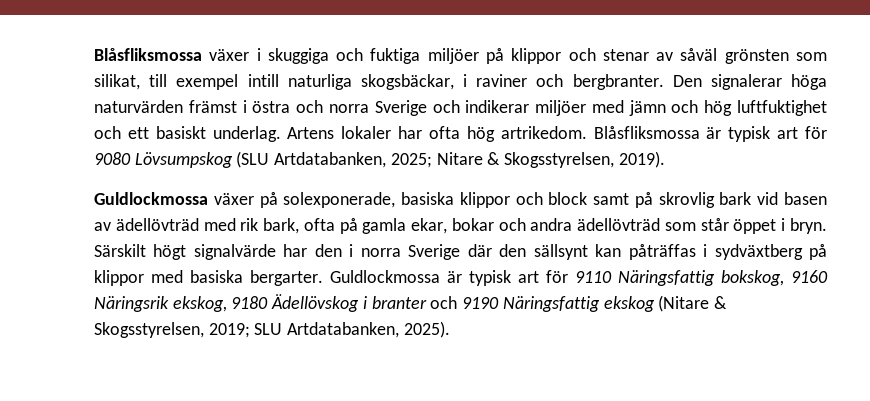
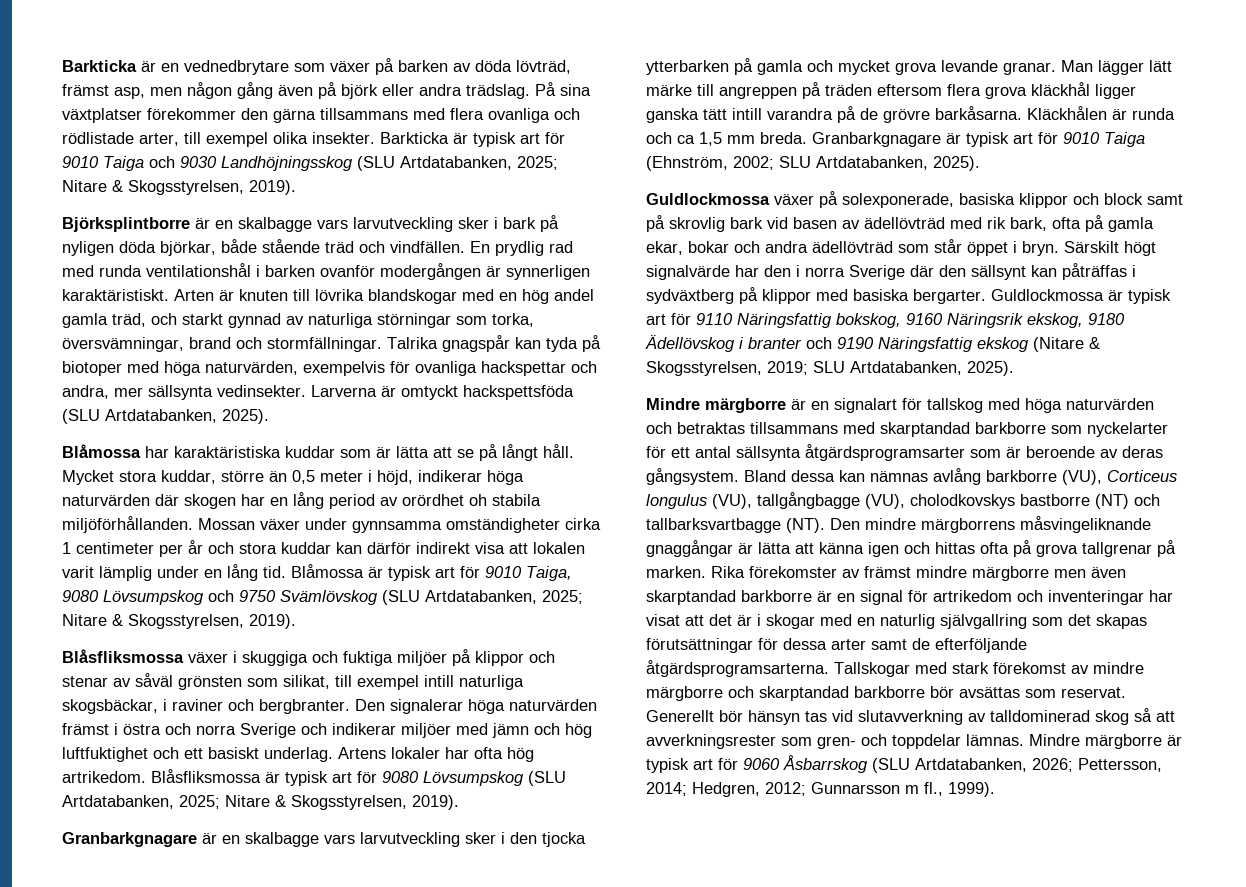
(94, 54) none -> [62,58,571,75] [62,82,591,99] [62,108,580,123] [62,132,565,147] [62,156,558,171] [62,180,296,195] [62,215,559,232] [62,239,573,256] [62,263,590,280] [62,289,594,304] [62,313,534,328] [62,335,601,352] [62,361,597,376] [62,385,574,400] [62,409,269,424] [62,444,574,461] [62,470,524,485] [62,492,541,509] [62,516,601,533] [62,540,585,557] [62,564,572,581] [62,590,583,605] [62,614,296,629] Barkticka är en vednedbrytare som växer på barken av döda lövträd, främst asp, men någon gång även på björk eller andra trädslag. På sina växtplatser förekommer den gärna tillsammans med flera ovanliga och rödlistade arter, till exempel olika insekter. Barkticka är typisk art för 9010 Taiga och 9030 Landhöjningsskog (SLU Artdatabanken, 2025; Nitare & Skogsstyrelsen, 2019). // Björksplintborre är en skalbagge vars larvutveckling sker i bark på nyligen döda björkar, både stående träd och vindfällen. En prydlig rad med runda ventilationshål i barken ovanför modergången är synnerligen karaktäristiskt. Arten är knuten till lövrika blandskogar med en hög andel gamla träd, och starkt gynnad av naturliga störningar som torka, översvämningar, brand och stormfällningar. Talrika gnagspår kan tyda på biotoper med höga naturvärden, exempelvis för ovanliga hackspettar och andra, mer sällsynta vedinsekter. Larverna är omtyckt hackspettsföda (SLU Artdatabanken, 2025). // Blåmossa har karaktäristiska kuddar som är lätta att se på långt håll. Mycket stora kuddar, större än 0,5 meter i höjd, indikerar höga naturvärden där skogen har en lång period av orördhet oh stabila miljöförhållanden. Mossan växer under gynnsamma omständigheter cirka 1 centimeter per år och stora kuddar kan därför indirekt visa att lokalen varit lämplig under en lång tid. Blåmossa är typisk art för 9010 Taiga, 9080 Lövsumpskog och 9750 Svämlövskog (SLU Artdatabanken, 2025; Nitare & Skogsstyrelsen, 2019). //
(665, 159) none -> [62,832,586,847] [646,58,1172,75] [646,82,1136,99] [646,106,1175,123] [646,132,1145,147] [646,156,980,171] // Granbarkgnagare är en skalbagge vars larvutveckling sker i den tjocka ytterbarken på gamla och mycket grova levande granar. Man lägger lätt märke till angreppen på träden eftersom flera grova kläckhål ligger ganska tätt intill varandra på de grövre barkåsarna. Kläckhålen är runda och ca 1,5 mm breda. Granbarkgnagare är typisk art för 9010 Taiga (Ehnström, 2002; SLU Artdatabanken, 2025).
(450, 329) none -> [646,398,1154,413] [646,422,1168,437] [646,444,1163,461] [646,468,1177,485] [646,492,1160,509] [646,516,1151,533] [646,540,1176,557] [646,566,1126,581] [646,590,1173,605] [646,614,1147,629] [646,638,1027,653] [646,660,1144,677] [646,686,1126,701] [646,708,1175,725] [646,734,1182,749] [646,755,1162,773] [646,782,995,797] // Mindre märgborre är en signalart för tallskog med höga naturvärden och betraktas tillsammans med skarptandad barkborre som nyckelarter för ett antal sällsynta åtgärdsprogramsarter som är beroende av deras gångsystem. Bland dessa kan nämnas avlång barkborre (VU), Corticeus longulus (VU), tallgångbagge (VU), cholodkovskys bastborre (NT) och tallbarksvartbagge (NT). Den mindre märgborrens måsvingeliknande gnaggångar är lätta att känna igen och hittas ofta på grova tallgrenar på marken. Rika förekomster av främst mindre märgborre men även skarptandad barkborre är en signal för artrikedom och inventeringar har visat att det är i skogar med en naturlig självgallring som det skapas förutsättningar för dessa arter samt de efterföljande åtgärdsprogramsarterna. Tallskogar med stark förekomst av mindre märgborre och skarptandad barkborre bör avsättas som reservat. Generellt bör hänsyn tas vid slutavverkning av talldominerad skog så att avverkningsrester som gren- och toppdelar lämnas. Mindre märgborre är typisk art för 9060 Åsbarrskog (SLU Artdatabanken, 2026; Pettersson, 2014; Hedgren, 2012; Gunnarsson m fl., 1999).

